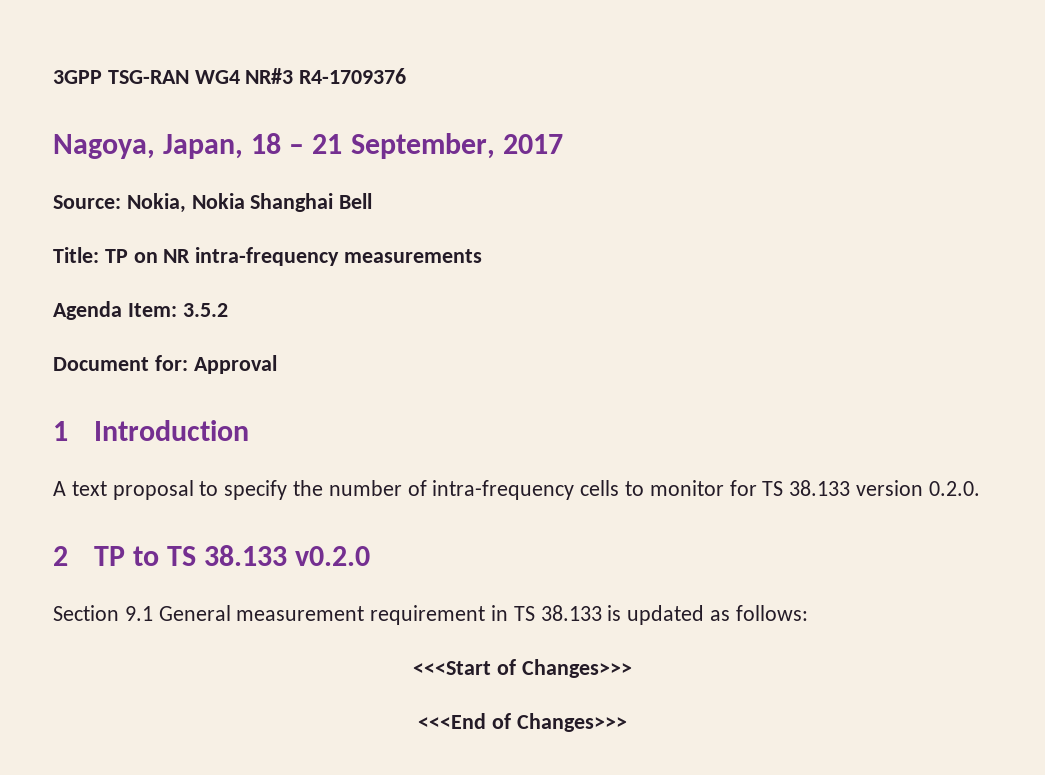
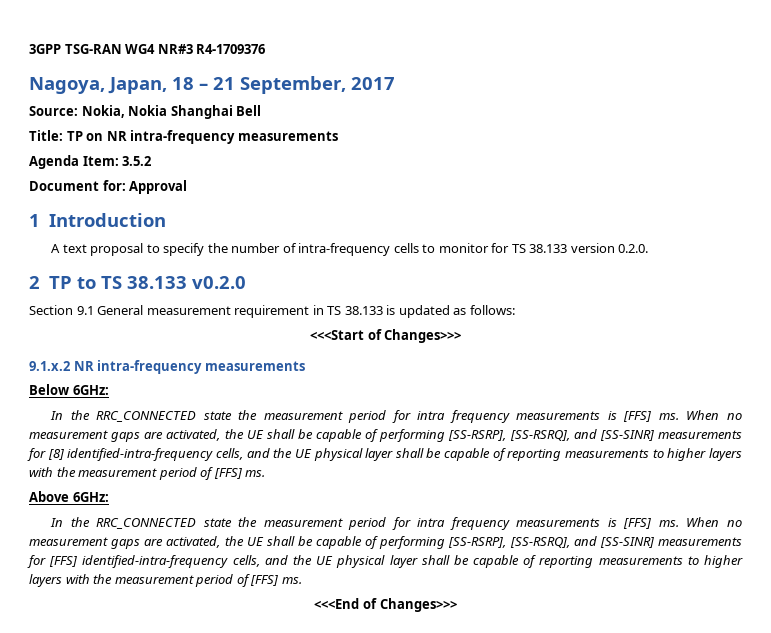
(632, 668) none -> [29,360,305,374] [29,384,109,395] [50,410,742,423] [29,429,742,442] [27,448,742,461] [29,467,266,480] [29,491,109,502] [50,517,742,530] [29,536,742,549] [27,555,743,568] [29,574,302,587] // 9.1.x.2 NR intra-frequency measurements // Below 6GHz: // In the RRC_CONNECTED state the measurement period for intra frequency measurements is [FFS] ms. When no measurement gaps are activated, the UE shall be capable of performing [SS-RSRP], [SS-RSRQ], and [SS-SINR] measurements for [8] identified-intra-frequency cells, and the UE physical layer shall be capable of reporting measurements to higher layers with the measurement period of [FFS] ms. // Above 6GHz: // In the RRC_CONNECTED state the measurement period for intra frequency measurements is [FFS] ms. When no measurement gaps are activated, the UE shall be capable of performing [SS-RSRP], [SS-RSRQ], and [SS-SINR] measurements for [FFS] identified-intra-frequency cells, and the UE physical layer shall be capable of reporting measurements to higher layers with the measurement period of [FFS] ms.

